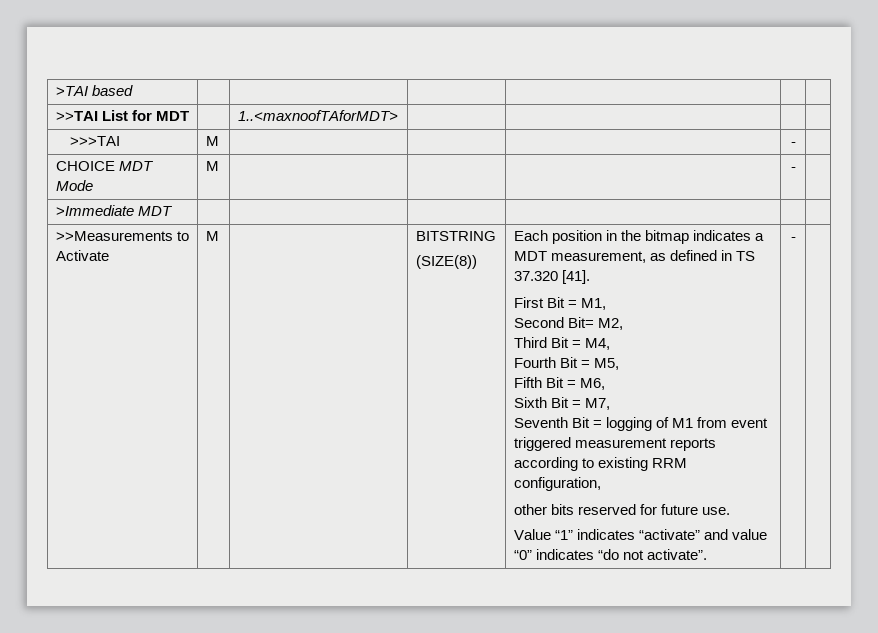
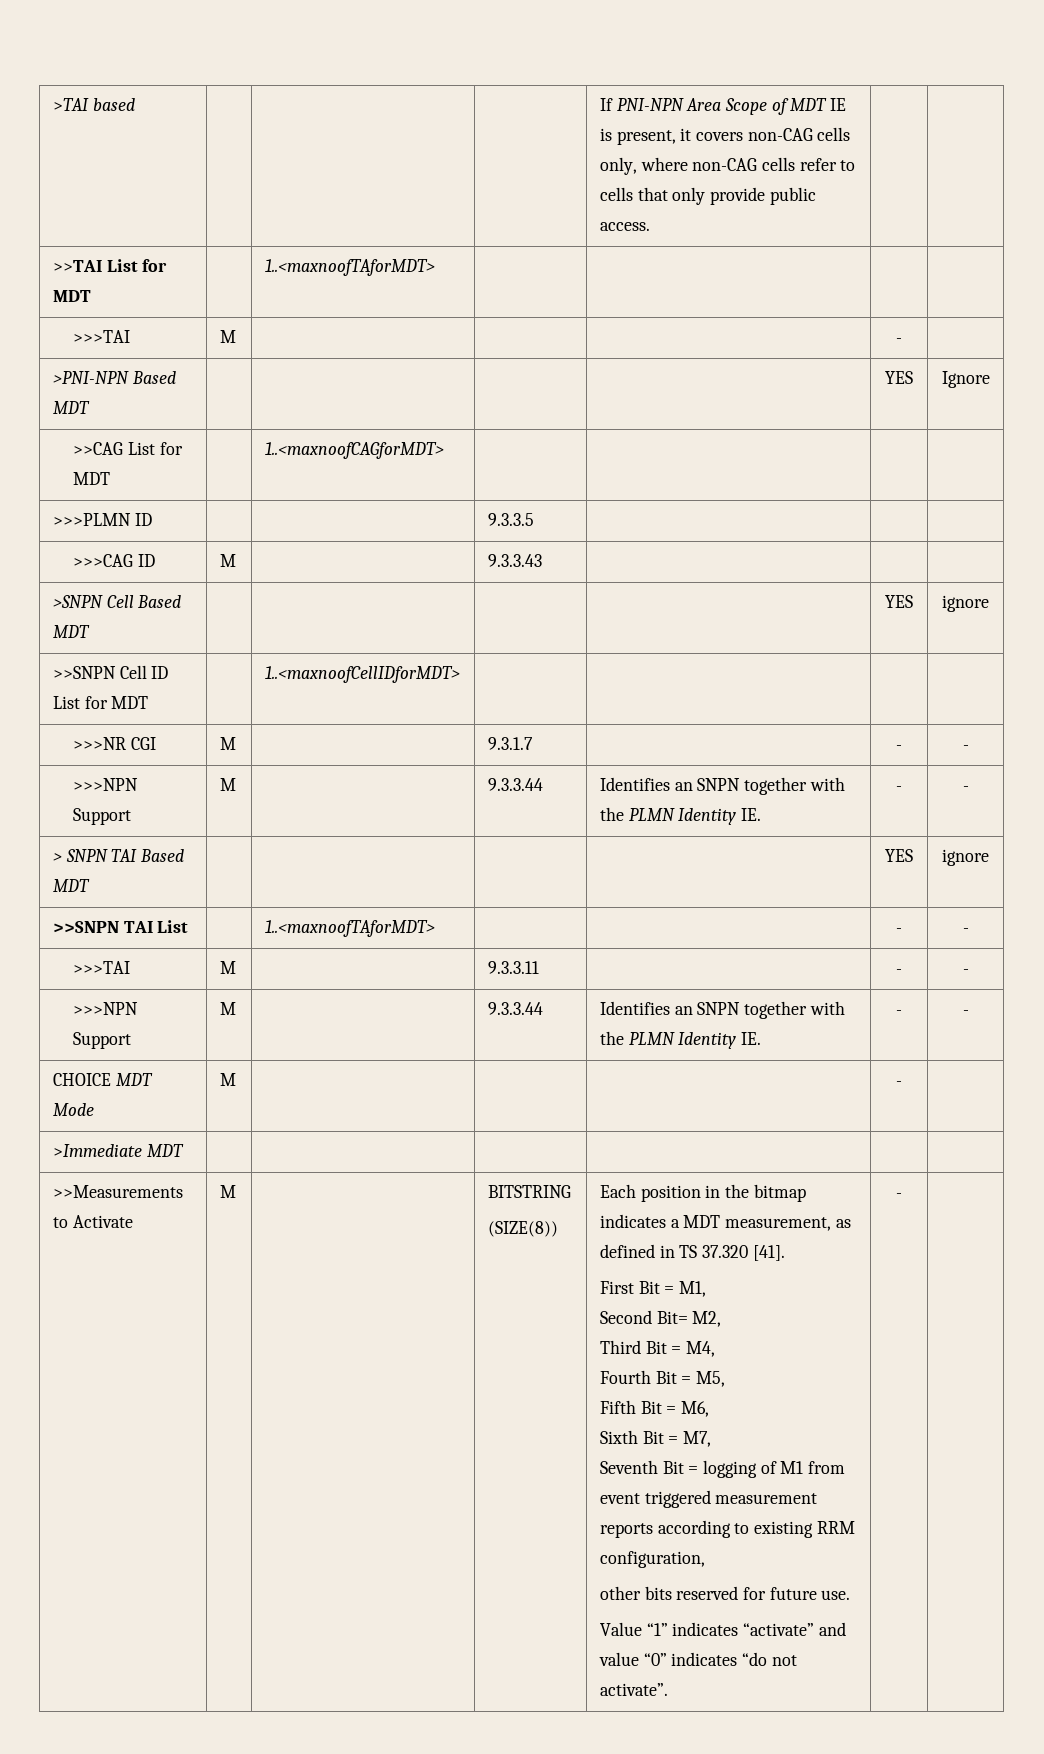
(133, 90) none -> [599,98,847,115] [599,127,851,145] [599,157,856,175] [599,187,816,205] [599,222,650,231] If PNI-NPN Area Scope of MDT IE is present, it covers non-CAG cells only, where non-CAG cells refer to cells that only provide public access.
(796, 144) none -> [52,371,176,384] [52,401,90,414] [885,371,913,384] [941,371,990,388] [73,442,183,455] [73,472,111,485] [264,442,444,459] [52,513,152,526] [487,513,534,526] [73,554,155,567] [219,554,236,567] [487,554,542,567] [52,595,182,608] [52,625,90,638] [885,595,913,608] [942,595,989,612] [52,665,169,679] [52,696,149,709] [264,666,460,683] [73,737,156,750] [219,737,236,750] [487,737,533,750] [896,745,902,750] [962,745,969,750] [73,778,139,791] [73,808,132,825] [219,778,236,791] [487,778,543,791] [599,777,845,795] [599,807,761,825] [896,786,902,791] [962,786,969,791] [52,849,184,862] [52,879,90,892] [885,849,913,862] [942,849,989,866] [52,920,189,933] [264,920,435,937] [896,928,902,933] [962,928,969,933] [73,961,131,974] [219,961,236,974] [487,961,539,974] [896,969,902,974] [962,969,969,974] [73,1002,139,1015] [73,1032,132,1049] [219,1002,236,1015] [487,1002,543,1015] [599,1001,845,1019] [599,1031,761,1049] [896,1010,902,1015] [962,1010,969,1015] // >PNI-NPN Based MDT | | | | | YES | Ignore // >>CAG List for MDT | | 1..<maxnoofCAGforMDT> | | | | // >>>PLMN ID | | | 9.3.3.5 | | | // >>>CAG ID | M | | 9.3.3.43 | | | // >SNPN Cell Based MDT | | | | | YES | ignore // >>SNPN Cell ID List for MDT | | 1..<maxnoofCellIDforMDT> | | | | // >>>NR CGI | M | | 9.3.1.7 | | - | - // >>>NPN Support | M | | 9.3.3.44 | Identifies an SNPN together with the PLMN Identity IE. | - | - // > SNPN TAI Based MDT | | | | | YES | ignore // >>SNPN TAI List | | 1..<maxnoofTAforMDT> | | | - | - // >>>TAI | M | | 9.3.3.11 | | - | - // >>>NPN Support | M | | 9.3.3.44 | Identifies an SNPN together with the PLMN Identity IE. | - | -

